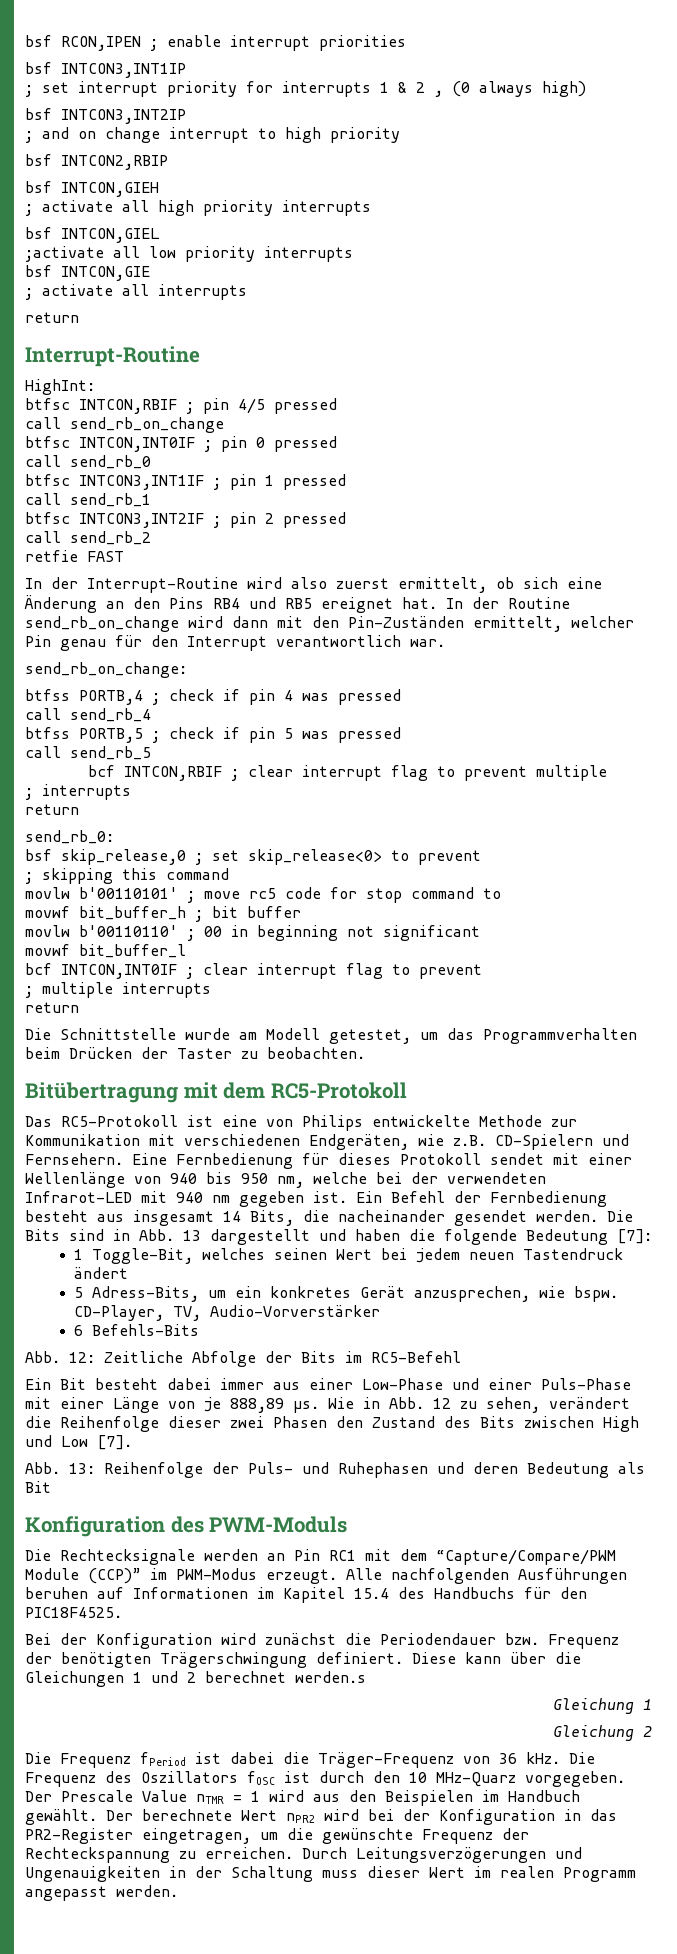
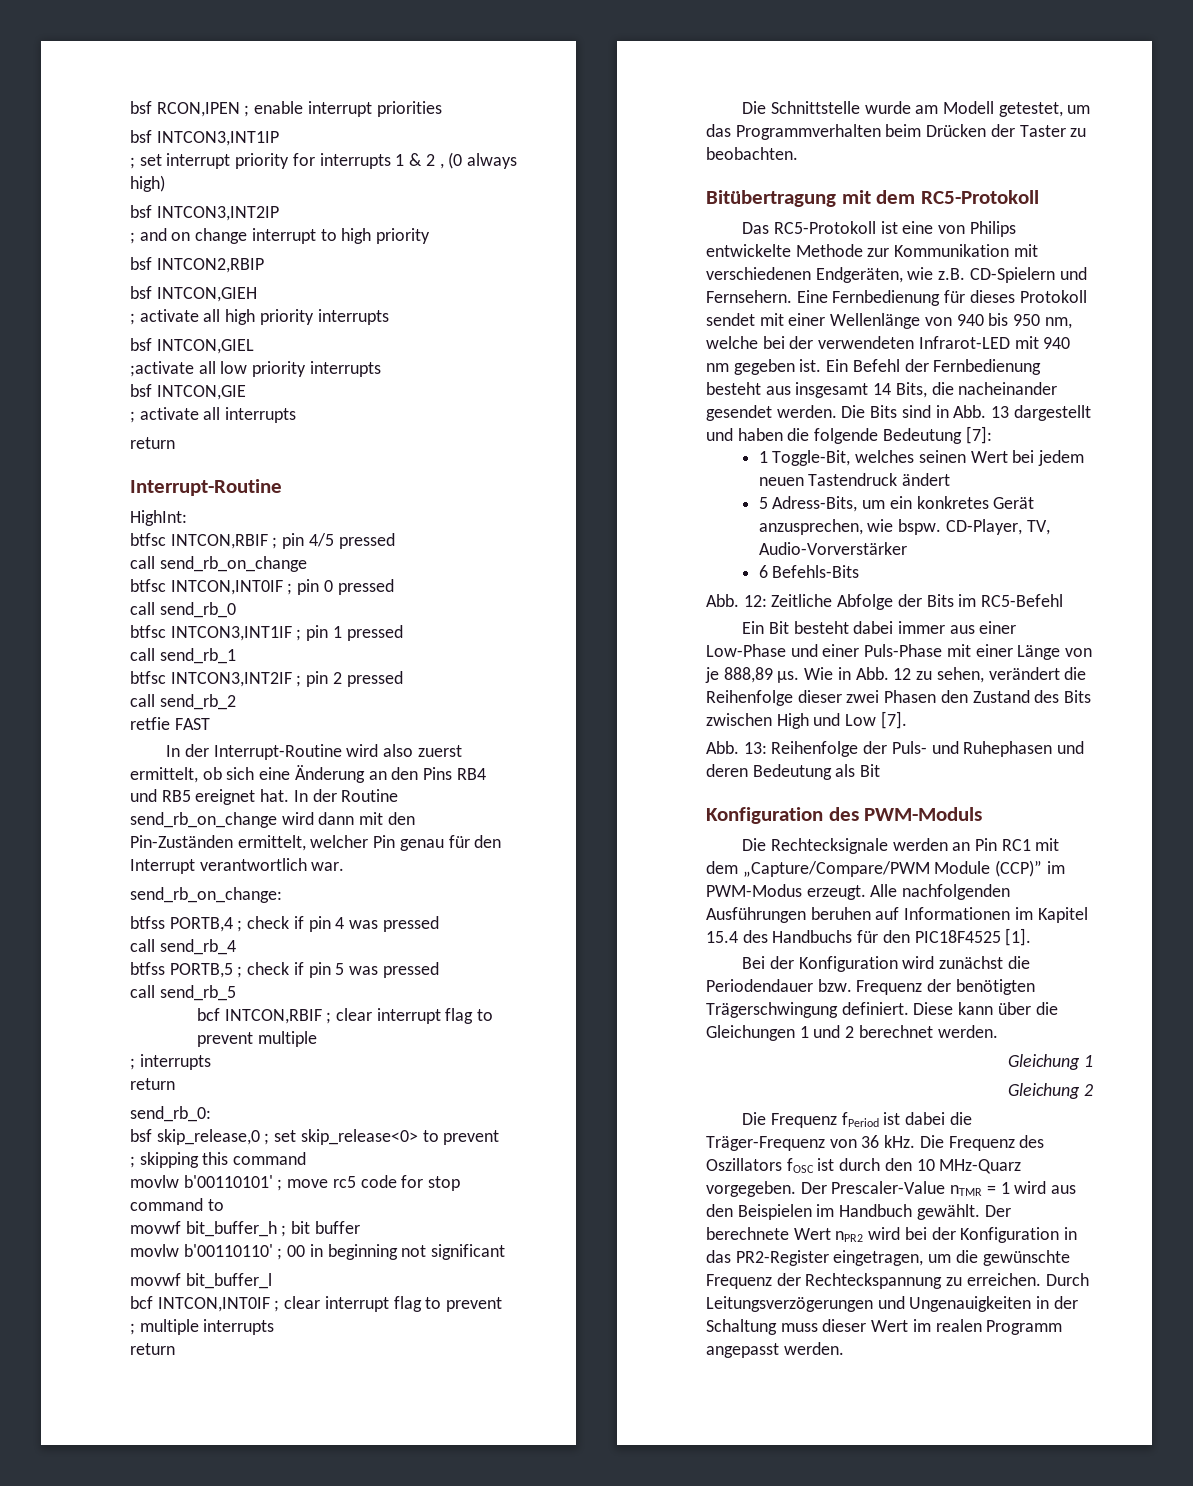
[436,1549,616,1565] “Capture/Compare/PWM -> [742,861,930,877] „Capture/Compare/PWM
[25,1607,122,1618] PIC18F4525. -> [914,928,1032,946] PIC18F4525 [1].
[295,1671,366,1683] werden.s -> [937,1025,998,1038] werden.
[61,1790,187,1802] Prescale Value -> [831,1181,946,1194] Prescaler-Value

